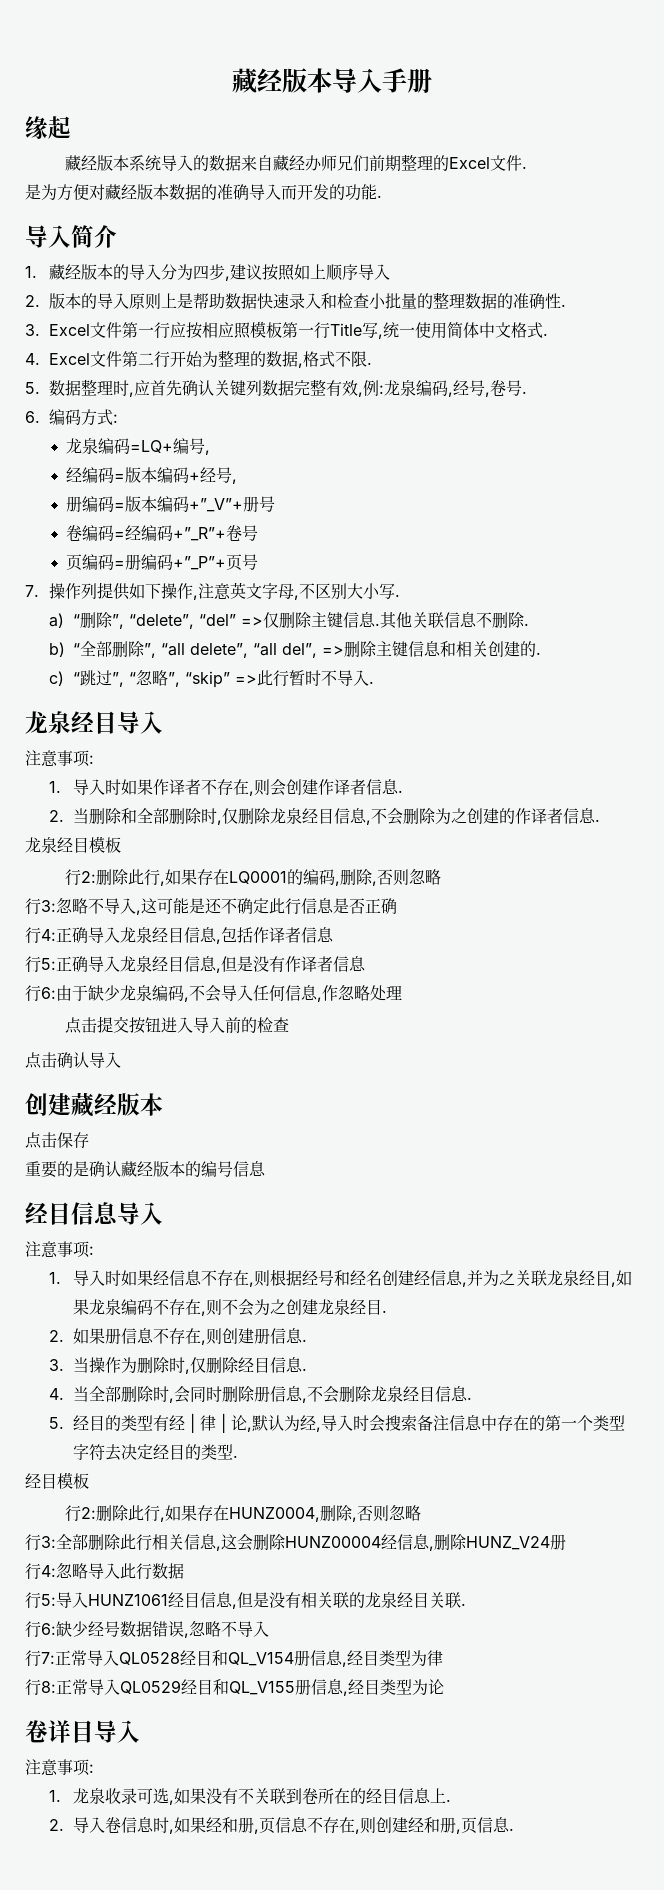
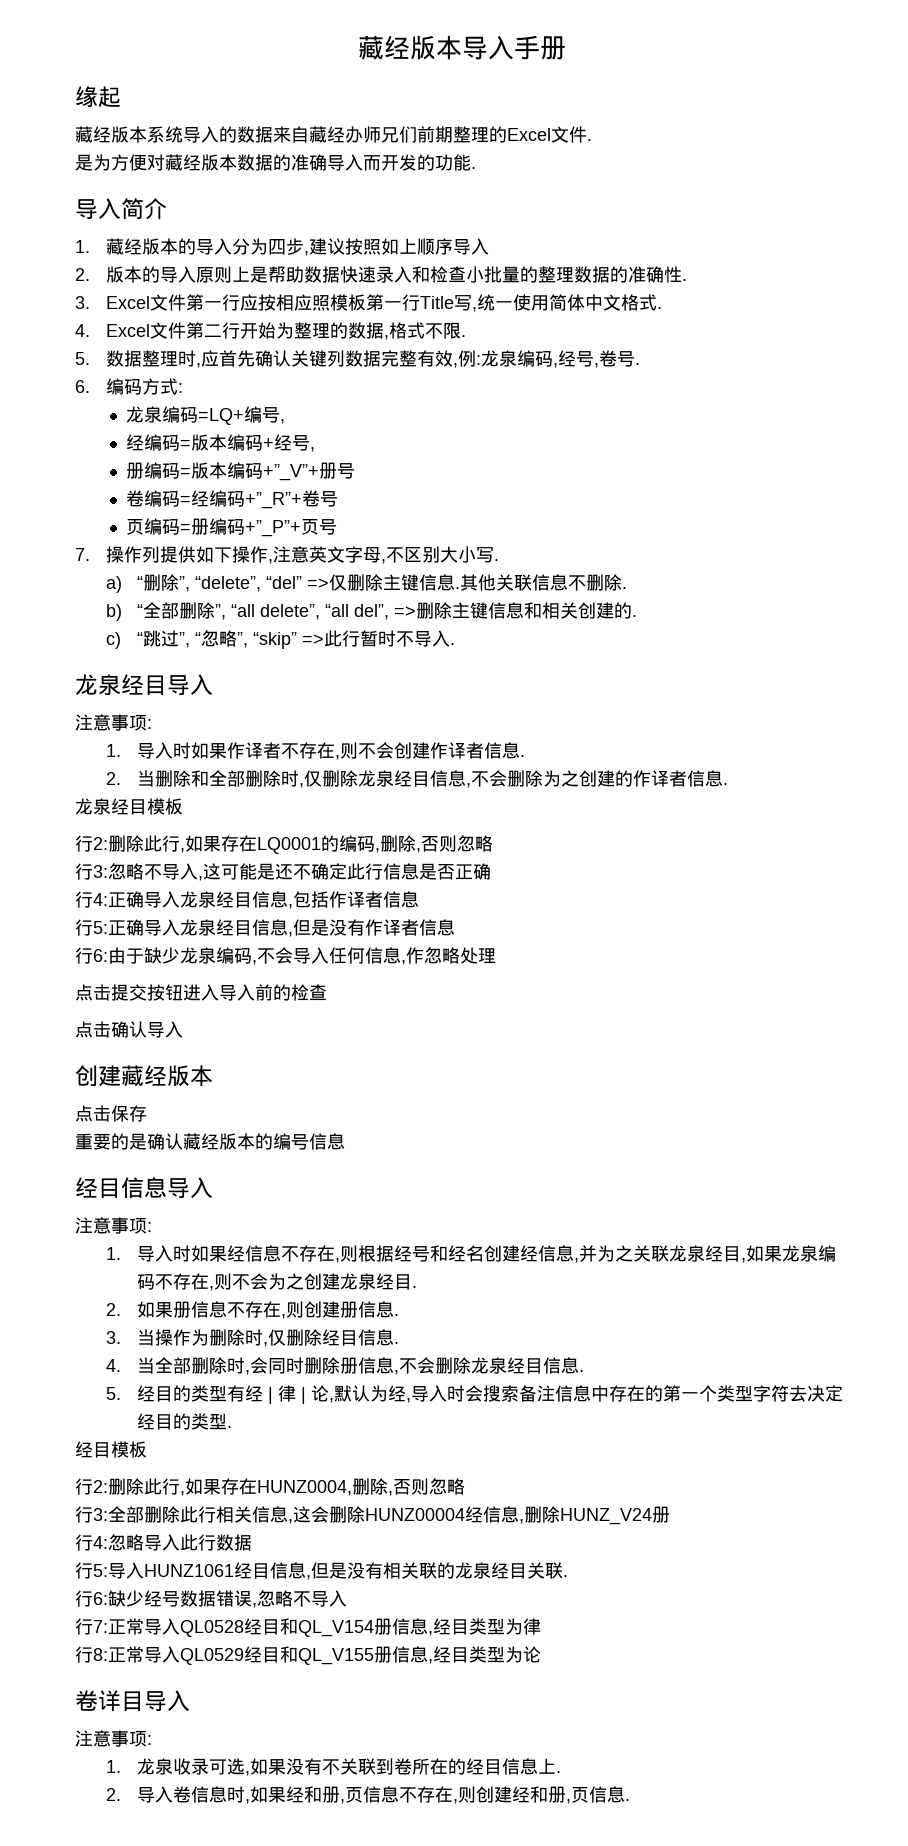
(270, 787) none -> [358,743,377,759] 不

